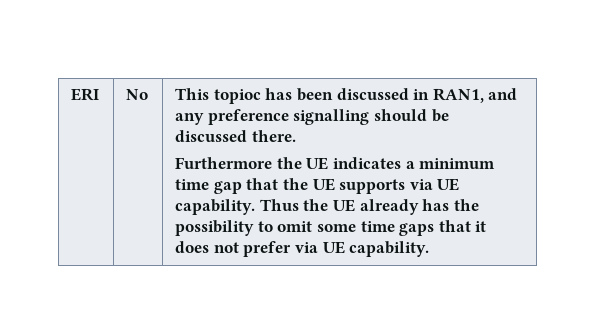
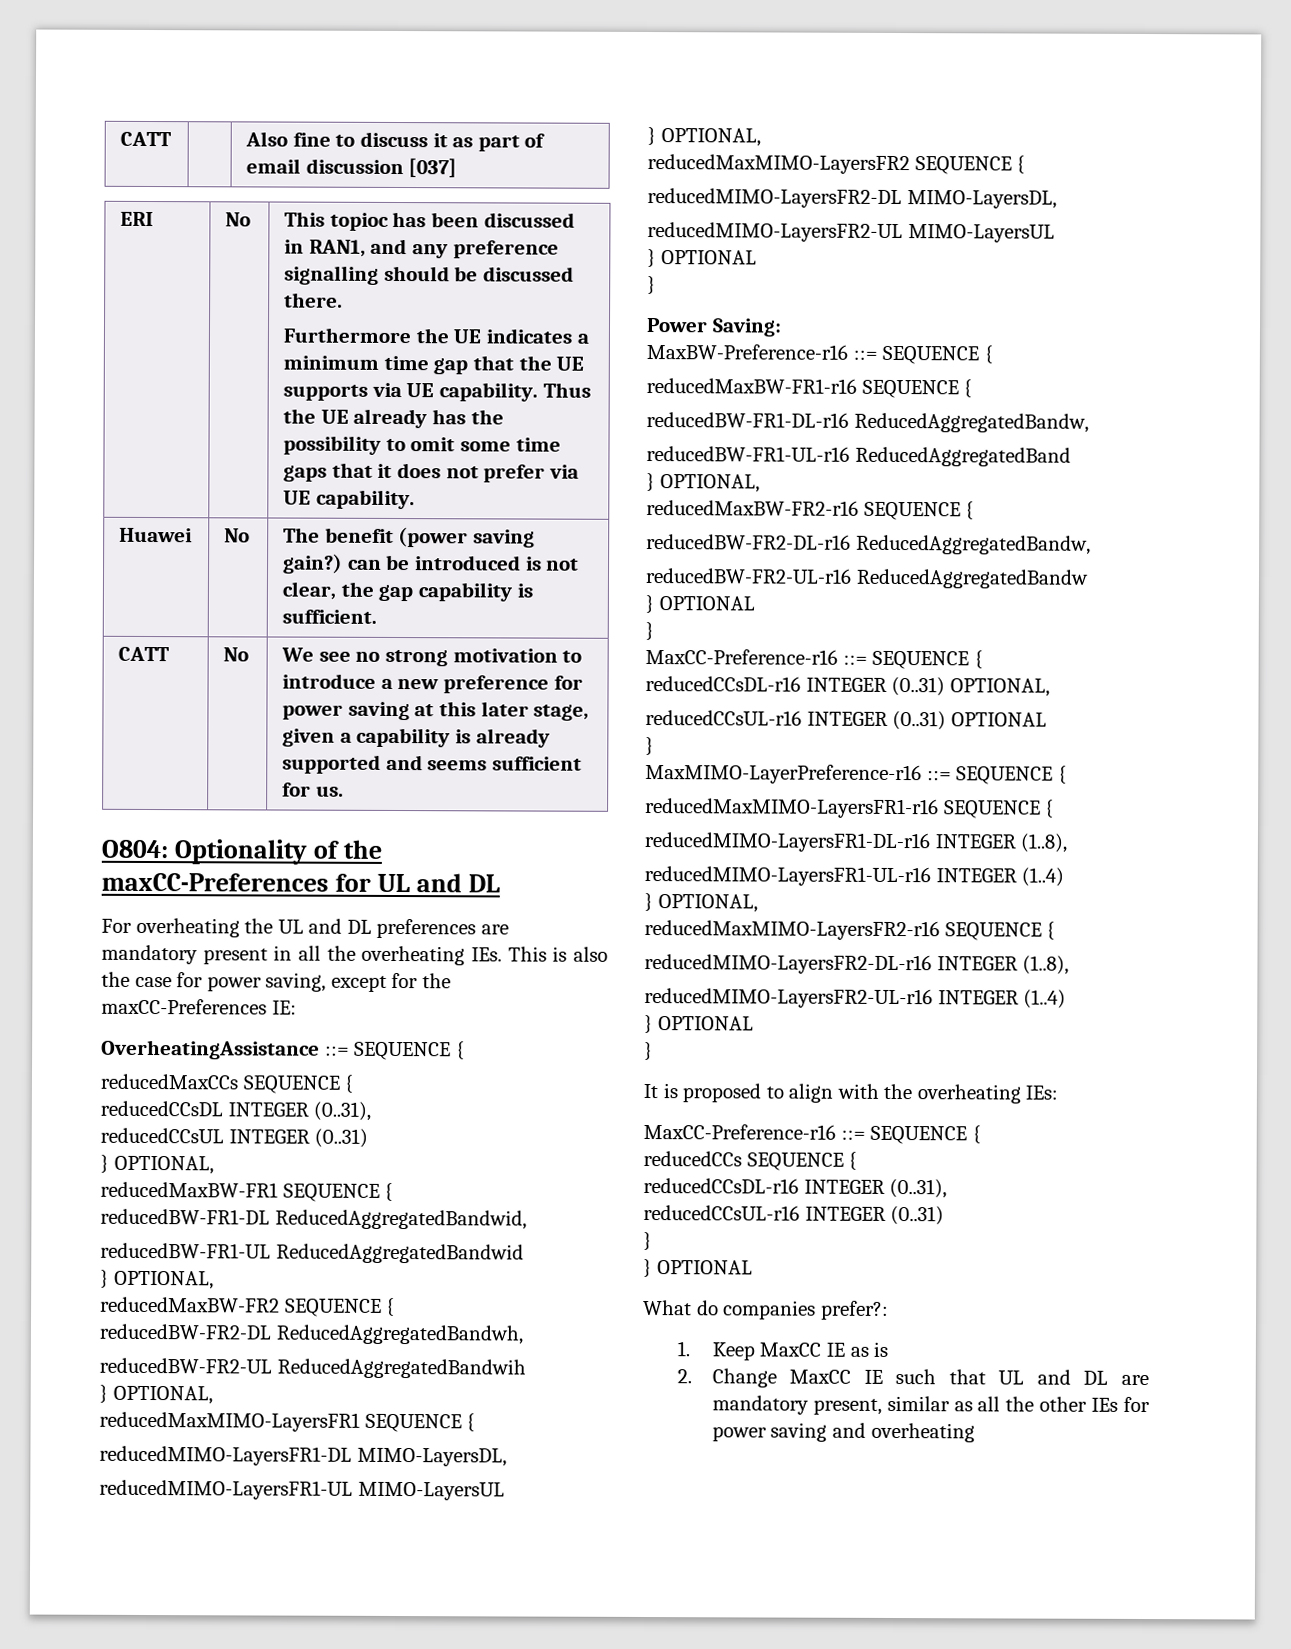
(71, 94) none -> [120,131,173,147] [245,131,546,152] [246,158,458,178] CATT | | Also fine to discuss it as part of email discussion [037] //
(430, 249) none -> [119,527,194,543] [224,528,251,543] [283,527,535,548] [283,553,580,574] [282,581,533,602] [282,609,378,624] [118,646,171,662] [223,647,250,662] [281,647,583,667] [282,673,583,694] [282,701,590,721] [282,727,550,748] [282,754,582,774] [282,782,344,797] [101,839,382,865] [101,872,500,893] [101,917,509,939] [101,944,608,966] [101,971,451,992] [101,998,297,1015] [101,1039,465,1061] [100,1073,354,1094] [100,1100,372,1121] [100,1127,369,1148] [100,1154,214,1175] [100,1181,394,1202] [100,1208,527,1230] [100,1242,524,1264] [100,1269,214,1290] [100,1296,396,1317] [99,1323,523,1345] [99,1357,526,1379] [99,1384,213,1405] [99,1411,476,1433] [99,1445,507,1467] [99,1479,505,1501] [647,127,761,147] [647,154,1026,175] [647,188,1057,209] [647,222,1055,243] [647,249,757,268] [647,276,656,295] [646,318,782,337] [646,344,993,365] [646,378,973,399] [646,412,1089,433] [646,446,1071,467] [646,473,760,493] [646,500,975,521] [646,534,1091,555] [645,568,1089,589] [645,594,755,614] [645,621,654,641] [645,648,983,670] [645,675,1050,697] [645,709,1047,731] [645,736,654,756] [645,763,1067,785] [645,797,1055,819] [644,831,1068,853] [644,865,1065,887] [644,892,758,913] [644,919,1056,941] [644,953,1070,975] [644,987,1067,1009] [644,1014,754,1034] [644,1041,653,1061] [643,1083,1059,1104] [643,1123,981,1145] [643,1150,858,1171] [643,1177,948,1199] [643,1204,945,1226] [643,1231,652,1251] [643,1258,753,1278] [643,1299,889,1320] [676,1341,889,1361] [676,1368,1149,1388] [711,1395,1150,1415] [711,1422,975,1443] // Huawei | No | The benefit (power saving gain?) can be introduced is not clear, the gap capability is sufficient. // CATT | No | We see no strong motivation to introduce a new preference for power saving at this later stage, given a capability is already supported and seems sufficient for us. // O804: Optionality of the maxCC-Preferences for UL and DL // For overheating the UL and DL preferences are mandatory present in all the overheating IEs. This is also the case for power saving, except for the maxCC-Preferences IE: // OverheatingAssistance ::= SEQUENCE { // reducedMaxCCs SEQUENCE { // reducedCCsDL INTEGER (0..31), // reducedCCsUL INTEGER (0..31) // } OPTIONAL, // reducedMaxBW-FR1 SEQUENCE { // reducedBW-FR1-DL ReducedAggregatedBandwid, // reducedBW-FR1-UL ReducedAggregatedBandwid // } OPTIONAL, // reducedMaxBW-FR2 SEQUENCE { // reducedBW-FR2-DL ReducedAggregatedBandwh, // reducedBW-FR2-UL ReducedAggregatedBandwih // } OPTIONAL, // reducedMaxMIMO-LayersFR1 SEQUENCE { // reducedMIMO-LayersFR1-DL MIMO-LayersDL, // reducedMIMO-LayersFR1-UL MIMO-LayersUL // } OPTIONAL, // reducedMaxMIMO-LayersFR2 SEQUENCE { // reducedMIMO-LayersFR2-DL MIMO-LayersDL, // reducedMIMO-LayersFR2-UL MIMO-LayersUL // } OPTIONAL // } // Power Saving: // MaxBW-Preference-r16 ::= SEQUENCE { // reducedMaxBW-FR1-r16 SEQUENCE { // reducedBW-FR1-DL-r16 ReducedAggregatedBandw, // reducedBW-FR1-UL-r16 ReducedAggregatedBand // } OPTIONAL, // reducedMaxBW-FR2-r16 SEQUENCE { // reducedBW-FR2-DL-r16 ReducedAggregatedBandw, // reducedBW-FR2-UL-r16 ReducedAggregatedBandw // } OPTIONAL // } // MaxCC-Preference-r16 ::= SEQUENCE { // reducedCCsDL-r16 INTEGER (0..31) OPTIONAL, // reducedCCsUL-r16 INTEGER (0..31) OPTIONAL // } // MaxMIMO-LayerPreference-r16 ::= SEQUENCE { // reducedMaxMIMO-LayersFR1-r16 SEQUENCE { // reducedMIMO-LayersFR1-DL-r16 INTEGER (1..8), // reducedMIMO-LayersFR1-UL-r16 INTEGER (1..4) // } OPTIONAL, // reducedMaxMIMO-LayersFR2-r16 SEQUENCE { // reducedMIMO-LayersFR2-DL-r16 INTEGER (1..8), // reducedMIMO-LayersFR2-UL-r16 INTEGER (1..4) // } OPTIONAL // } // It is proposed to align with the overheating IEs: // MaxCC-Preference-r16 ::= SEQUENCE { // reducedCCs SEQUENCE { // reducedCCsDL-r16 INTEGER (0..31), // reducedCCsUL-r16 INTEGER (0..31) // } // } OPTIONAL // What do companies prefer?: // 1. Keep MaxCC IE as is // 2. Change MaxCC IE such that UL and DL are mandatory present, similar as all the other IEs for power saving and overheating

